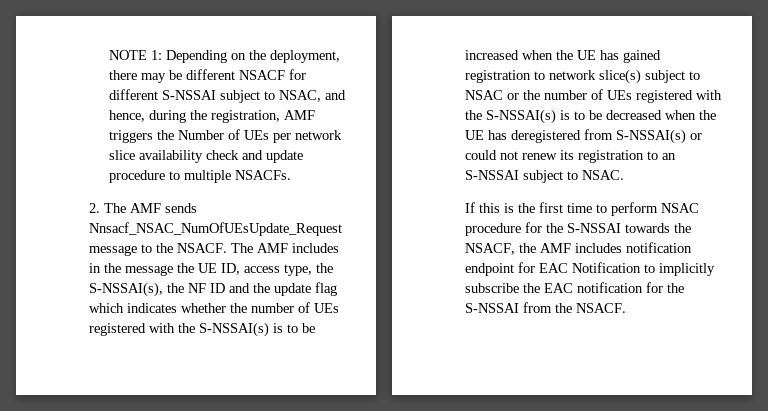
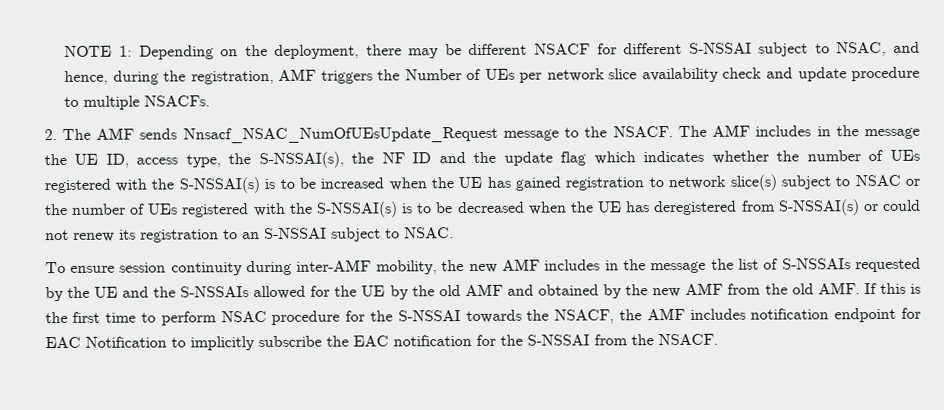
(625, 175) none -> [44,257,922,276] [44,282,860,302] To ensure session continuity during inter-AMF mobility, the new AMF includes in the message the list of S-NSSAIs requested by the UE and the S-NSSAIs allowed for the UE by the old AMF and obtained by the new AMF from the old AMF.

